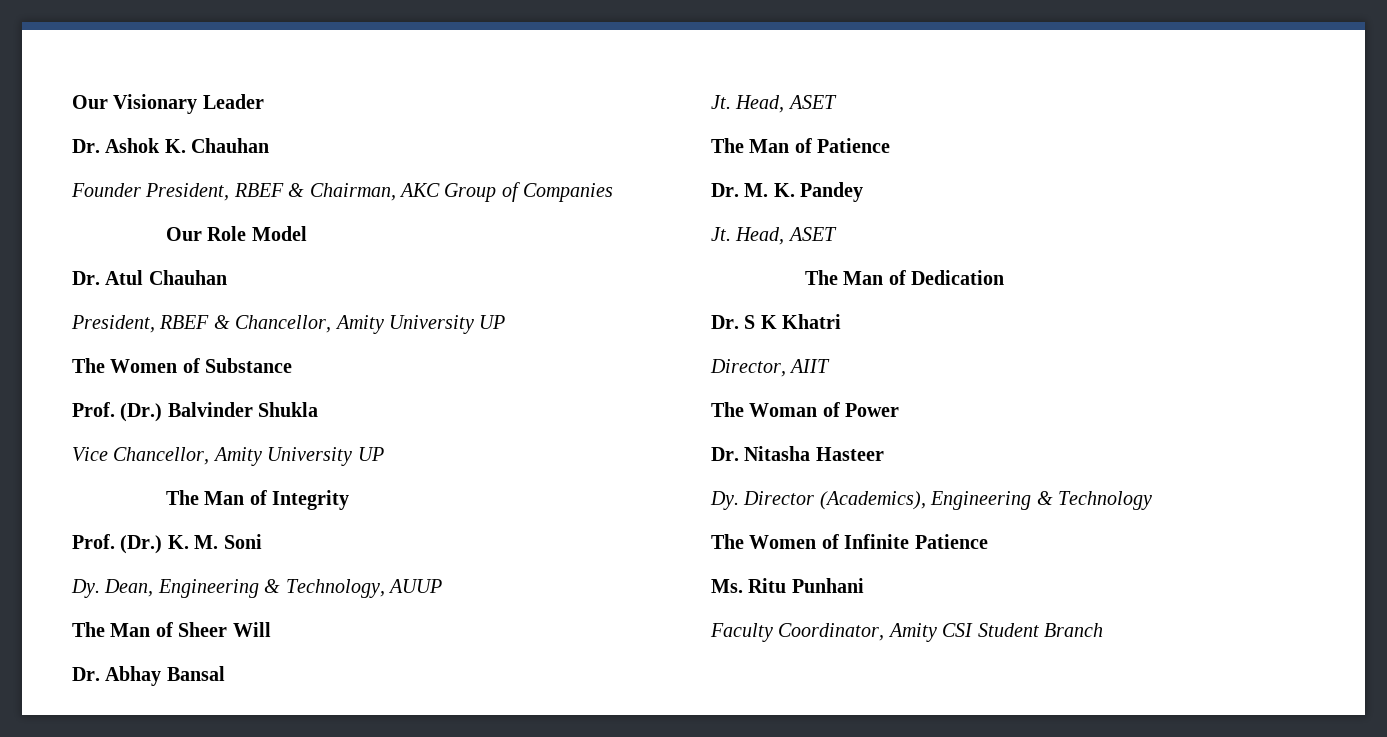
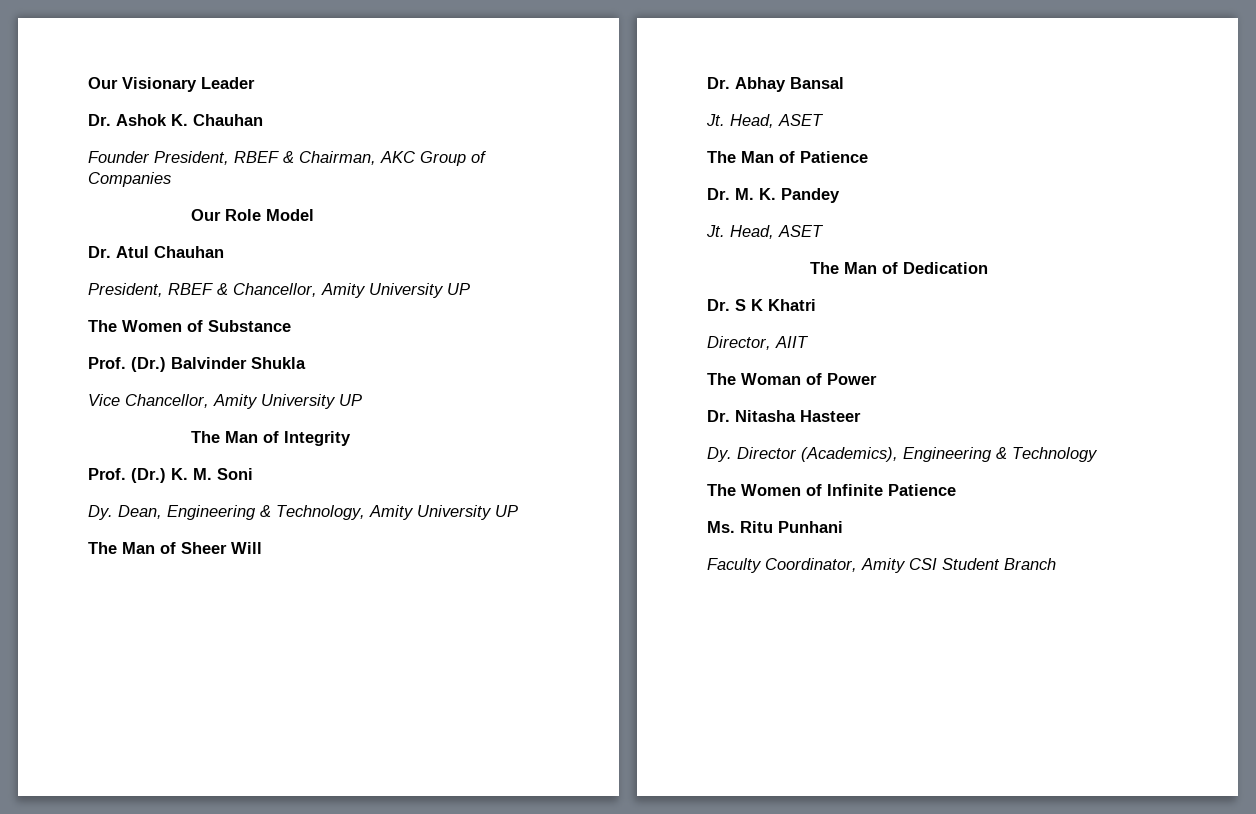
[388,579,442,593] AUUP -> [369,505,518,520] Amity University UP

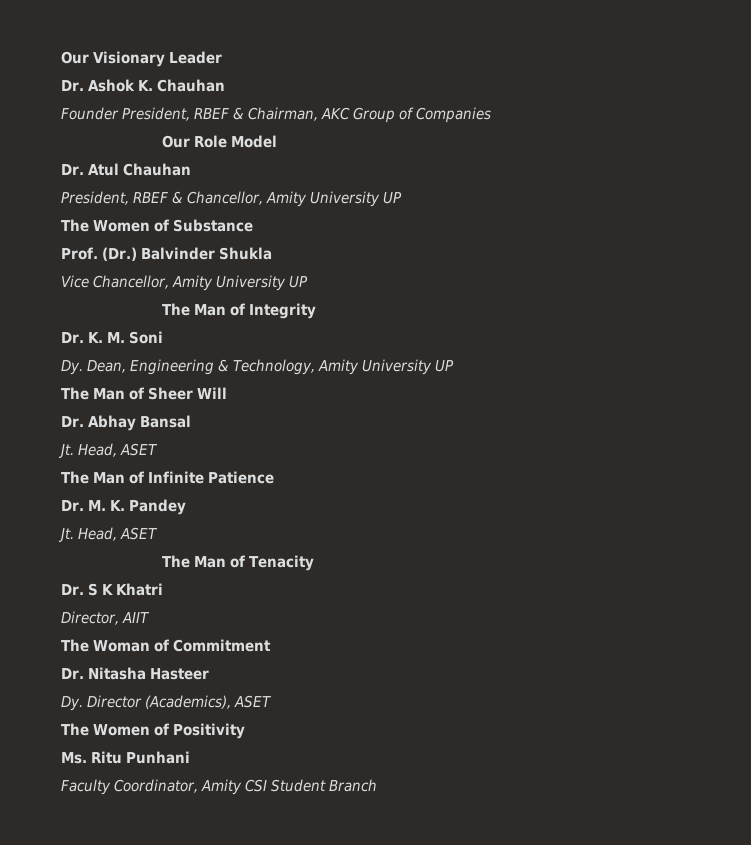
[88,468,166,483] Prof. (Dr.) -> [61,332,84,343] Dr.
(795, 157) none -> [148,471,205,484] Infinite
[903,262,989,274] Dedication -> [249,555,315,571] Tenacity
[827,373,877,385] Power -> [173,639,272,652] Commitment
[903,447,1098,462] [707,484,956,496] Engineering & Technology // The Women of Infinite Patience -> [234,695,273,708] [61,723,246,739] ASET // The Women of Positivity

